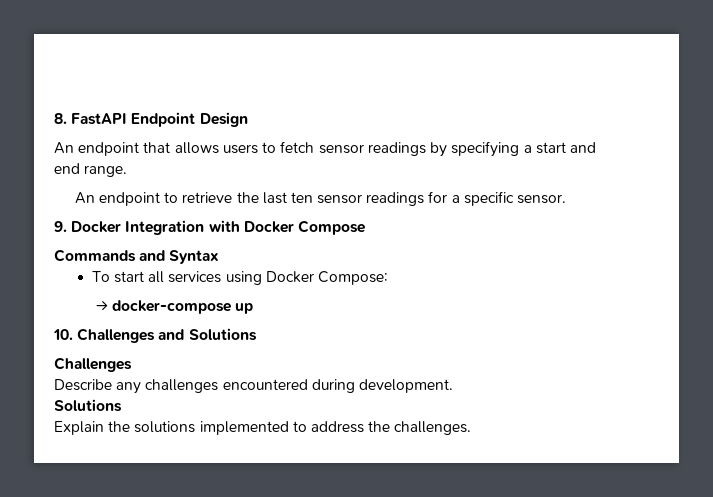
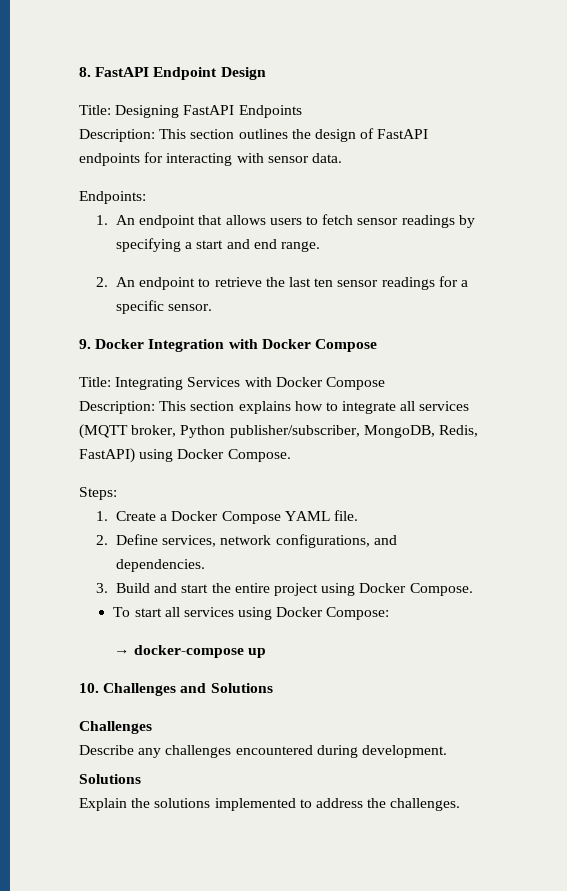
(248, 119) none -> [79,105,302,118] [79,128,429,142] [79,152,342,166] [79,191,146,204] [96,215,109,225] Title: Designing FastAPI Endpoints // Description: This section outlines the design of FastAPI endpoints for interacting with sensor data. // Endpoints: // 1.
(128, 171) none -> [96,277,109,287] 2.
[54,249,220,264] Commands and Syntax -> [79,377,385,390] [79,401,470,414] [79,424,478,439] [79,448,291,463] [79,487,117,500] [96,510,358,524] [96,534,397,548] [116,559,206,572] [96,583,473,596] Title: Integrating Services with Docker Compose // Description: This section explains how to integrate all services (MQTT broker, Python publisher/subscriber, MongoDB, Redis, FastAPI) using Docker Compose. // Steps: // 1. Create a Docker Compose YAML file. // 2. Define services, network configurations, and dependencies. // 3. Build and start the entire project using Docker Compose.

